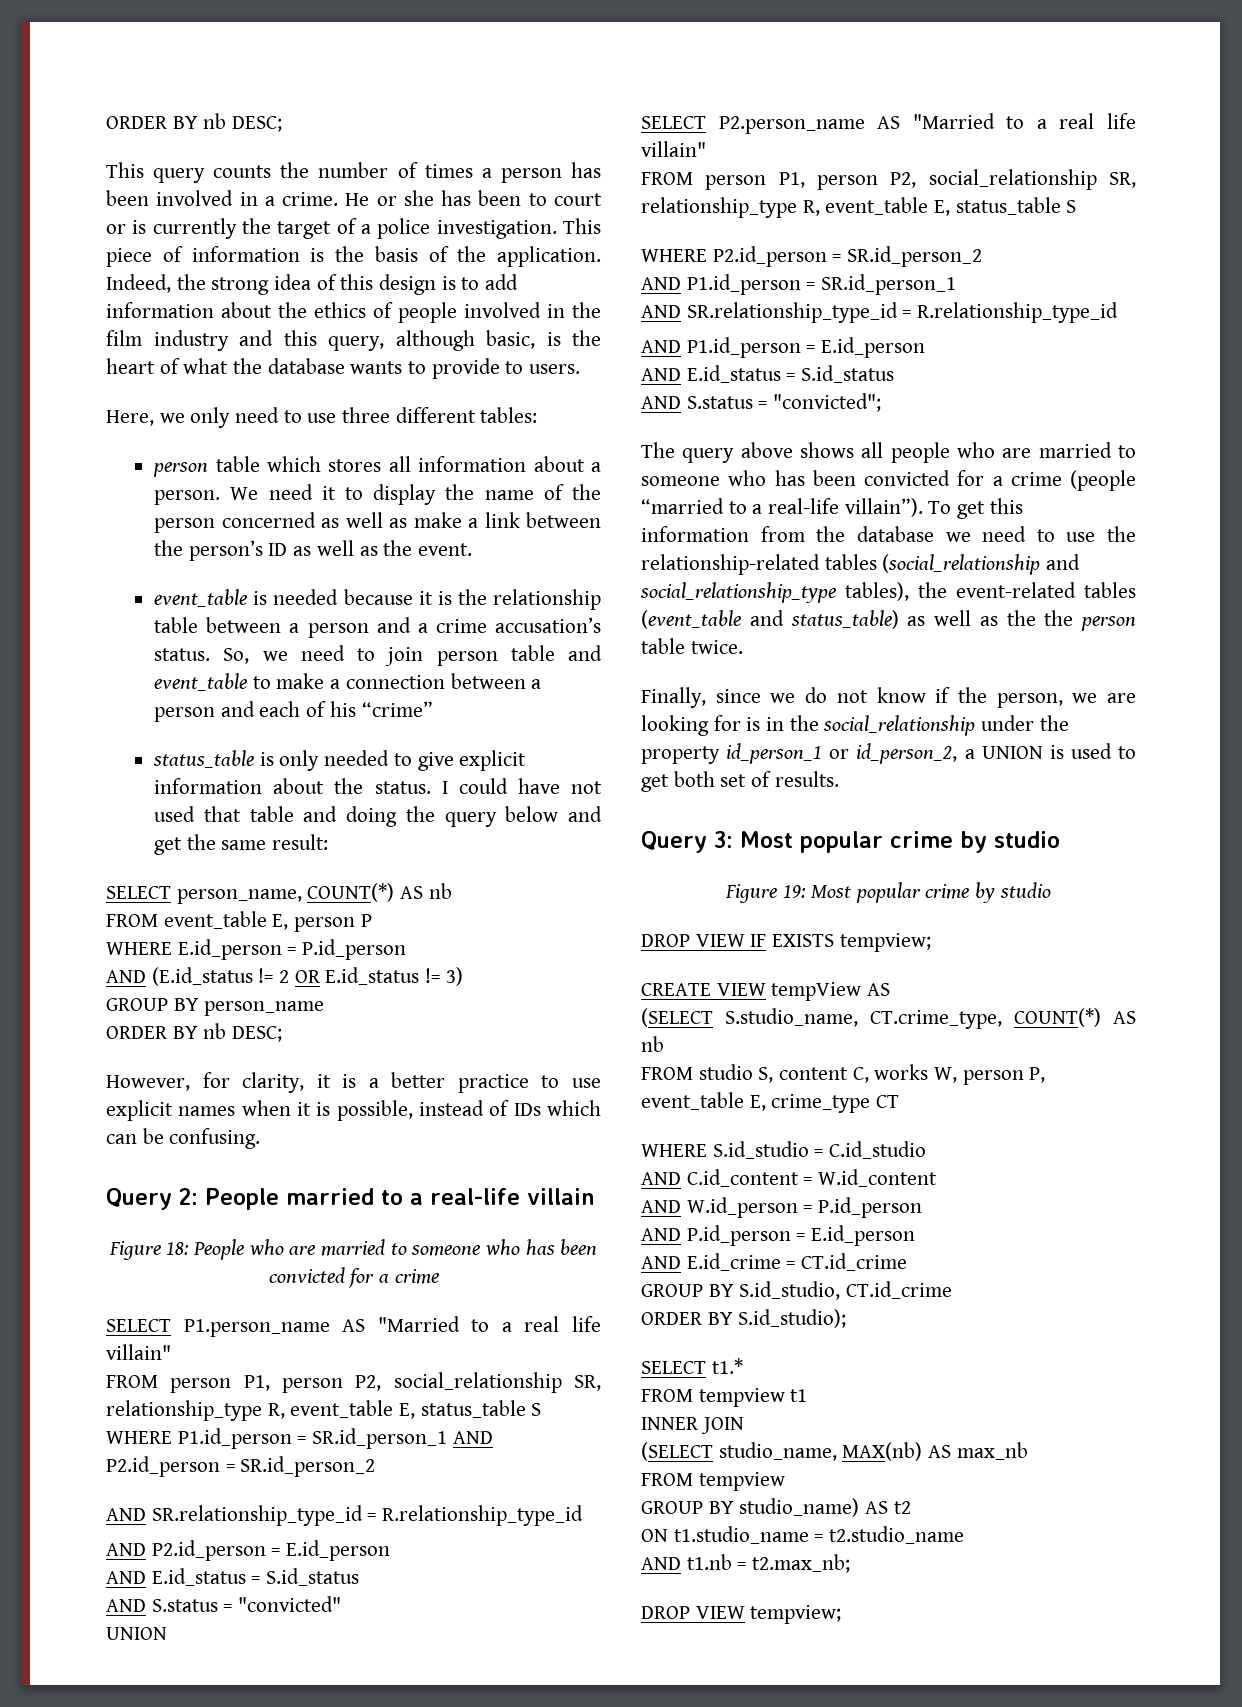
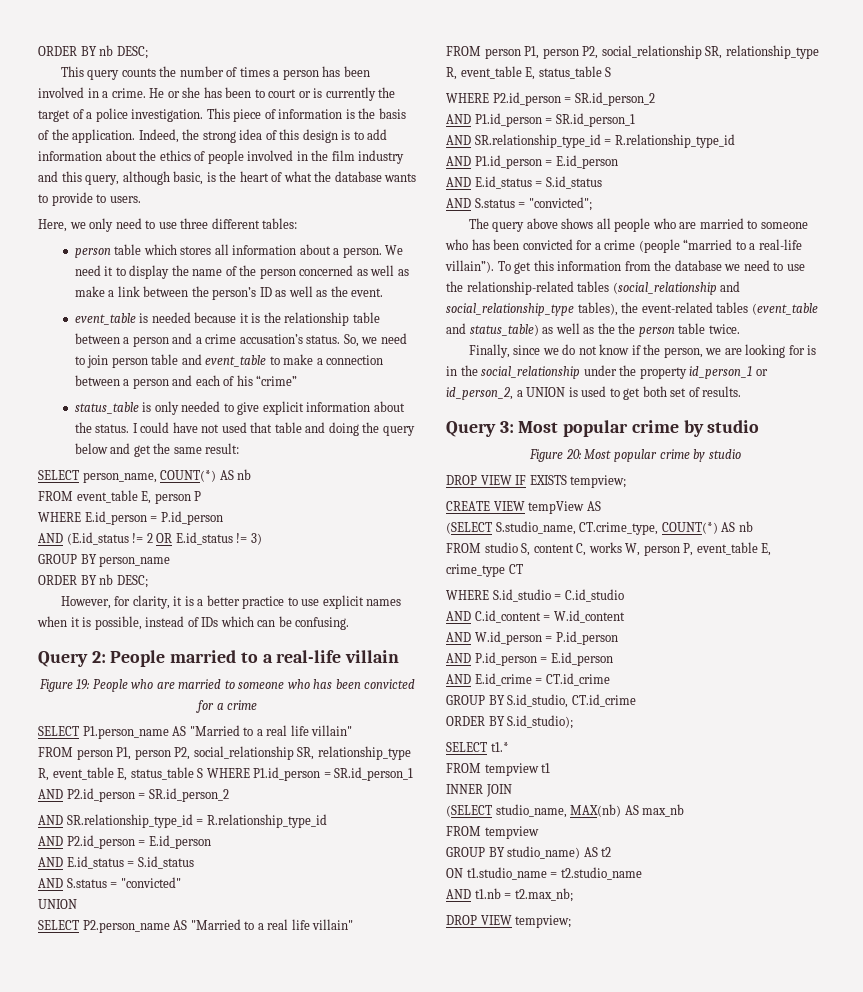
[166,1242,190,1255] 18: -> [76,679,91,690] 19:
[783,885,807,898] 19: -> [565,449,582,459] 20:

